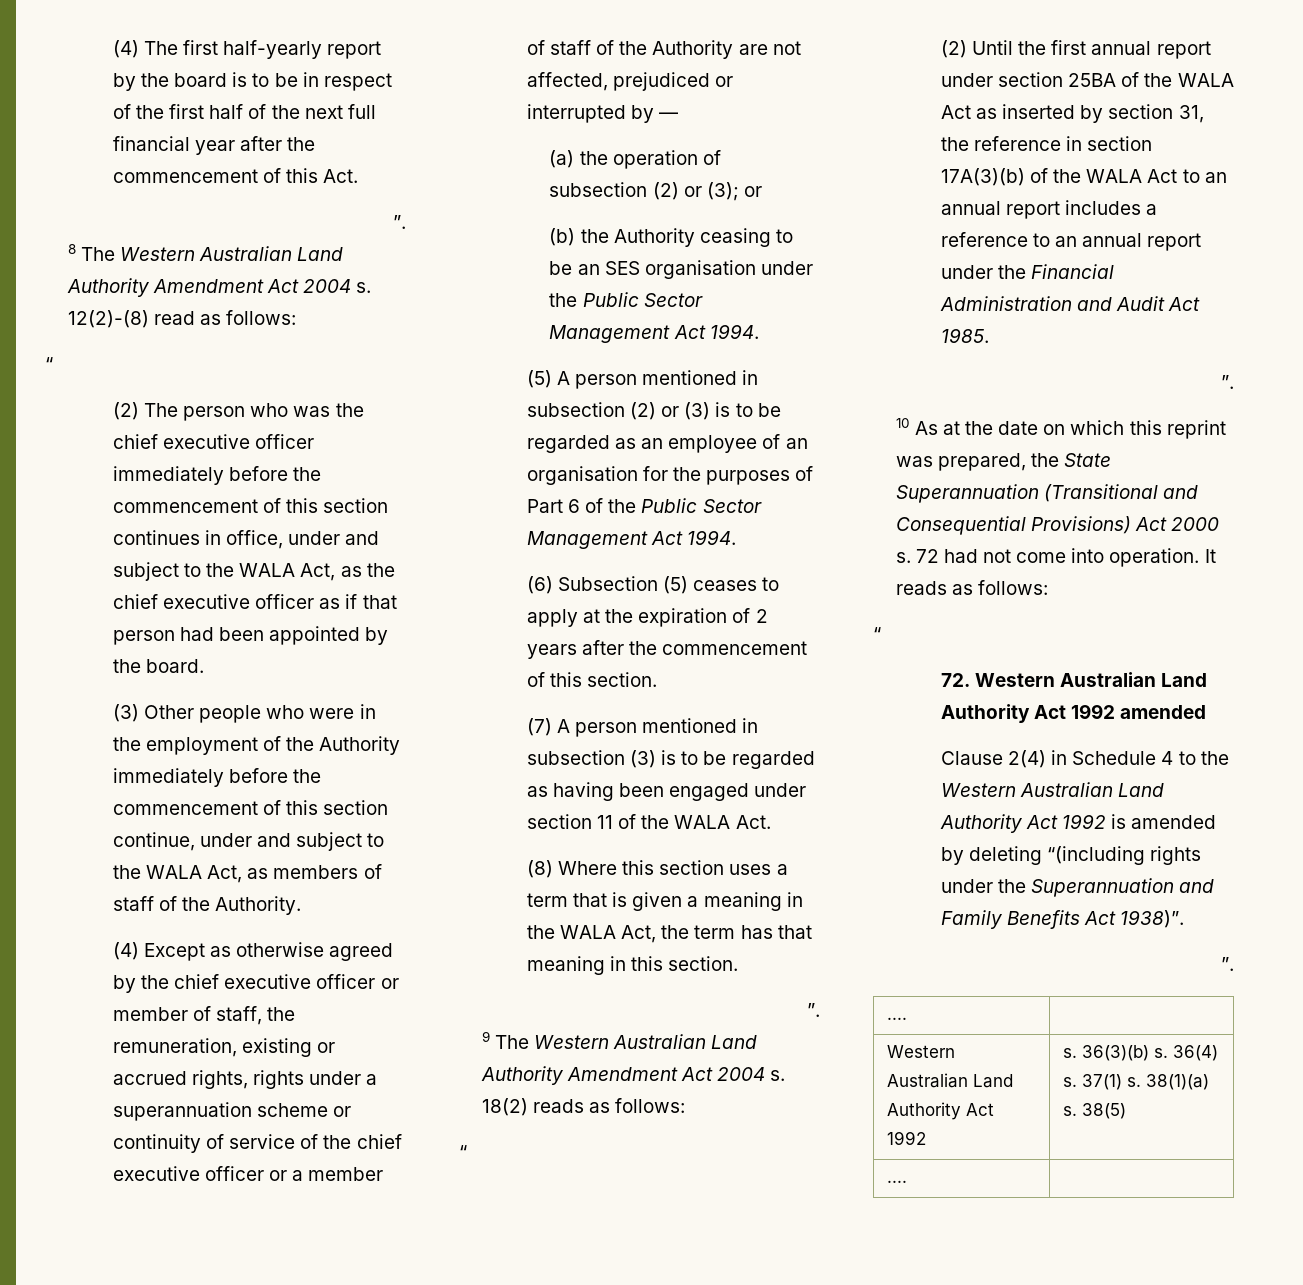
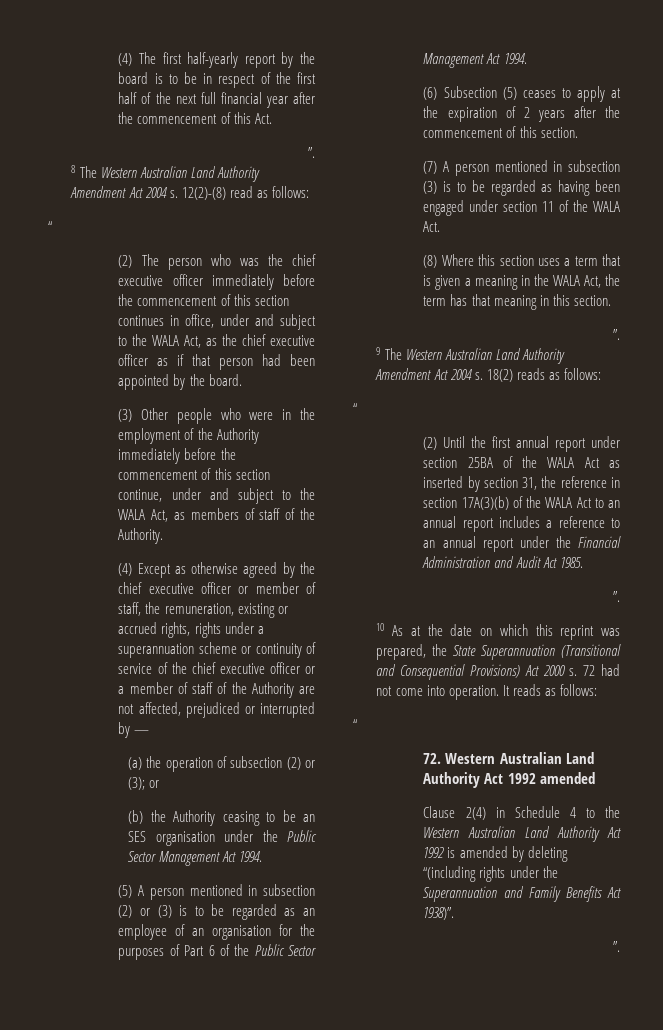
[887,1017,908,1020] [887,1045,956,1058] [887,1073,1014,1088] [887,1102,995,1120] [887,1131,927,1145] [1063,1045,1219,1061] [1063,1074,1210,1090] [1063,1103,1127,1119] [887,1180,908,1183] // .... | // Western Australian Land Authority Act 1992 | s. 36(3)(b) s. 36(4) s. 37(1) s. 38(1)(a) s. 38(5) // .... | -> (620, 946) none

